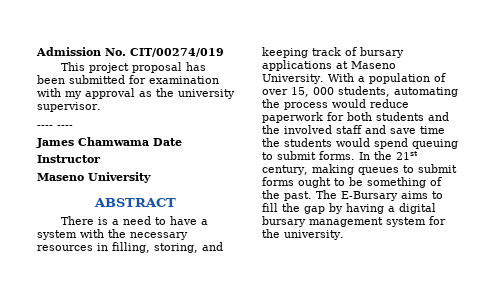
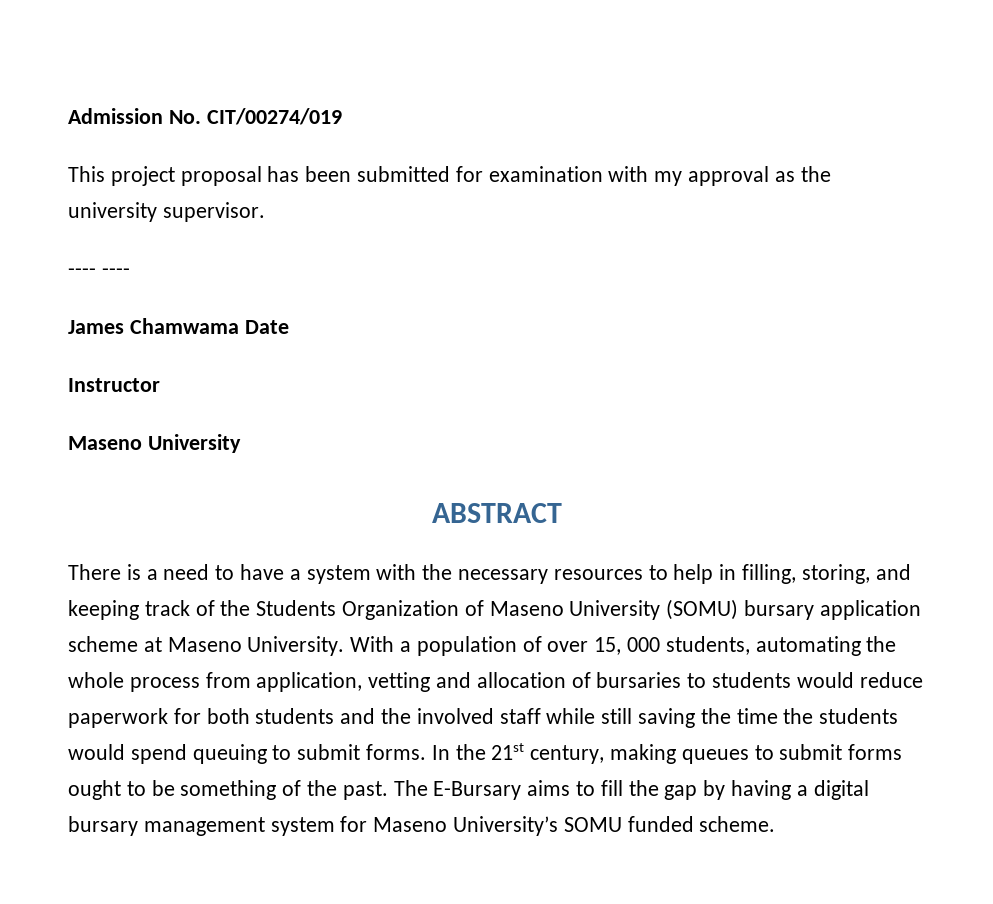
(93, 248) none -> [648,564,714,584] to help
[360,47,404,58] [262,60,332,71] bursary applications -> [220,599,921,620] [68,636,138,652] the Students Organization of Maseno University (SOMU) bursary application scheme
[284,102,328,110] process -> [68,672,792,692] whole process from application, vetting and allocation of bursaries to students
[365,125,416,134] and save -> [546,708,731,728] while still saving the
[262,229,344,240] the university. -> [373,816,776,836] Maseno University’s SOMU funded scheme.

